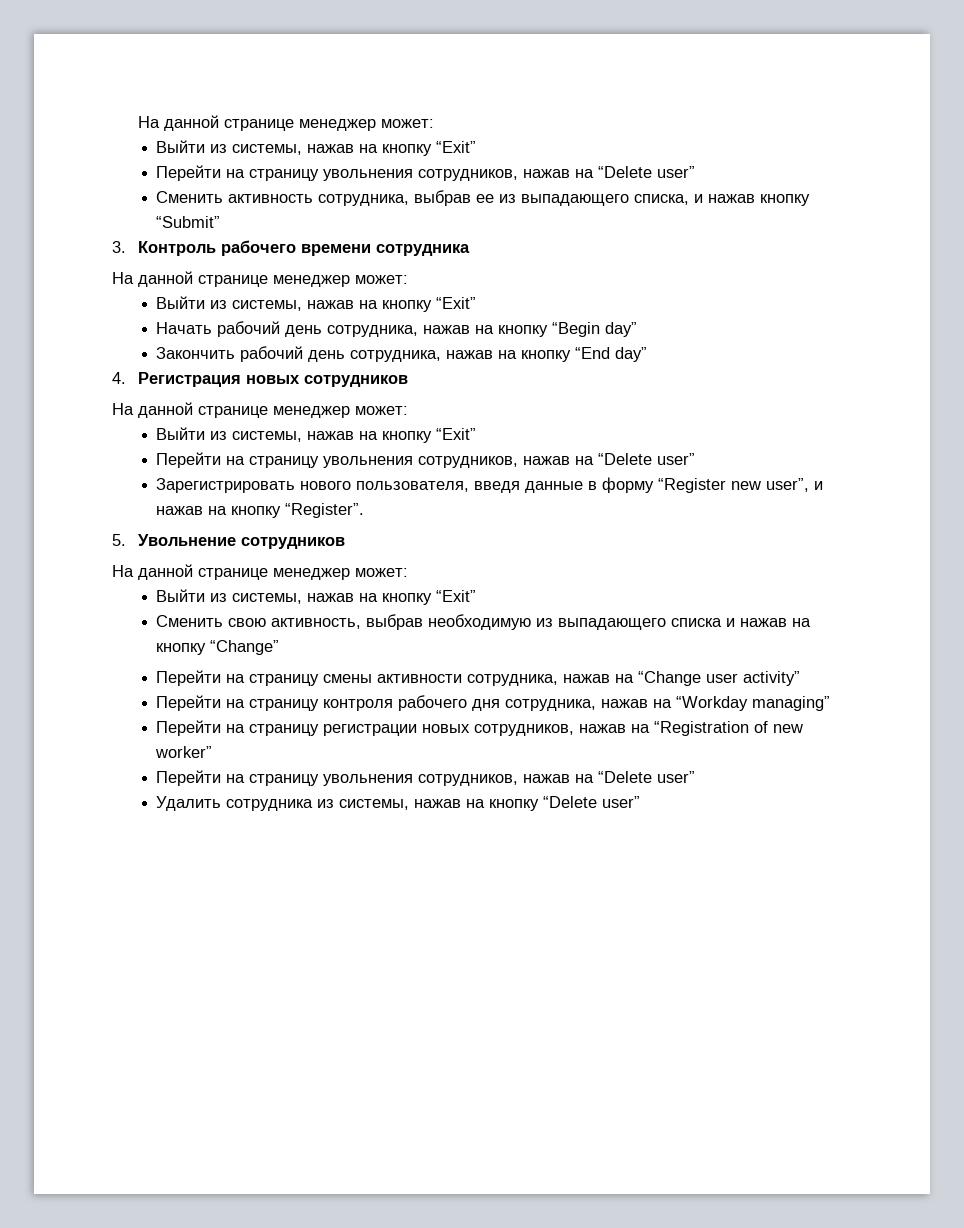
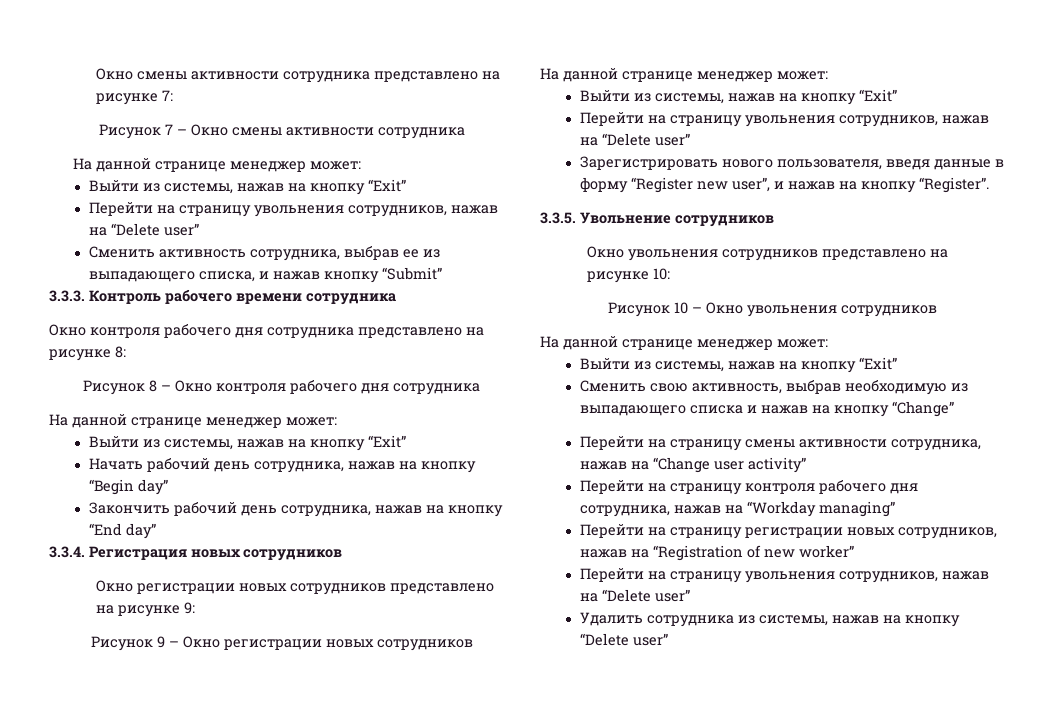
(138, 122) none -> [96,68,501,83] [96,90,174,105] [98,124,465,139] Окно смены активности сотрудника представлено на рисунке 7: // Рисунок 7 – Окно смены активности сотрудника //
[112,241,126,253] 3. -> [49,290,85,302] 3.3.3.
(471, 250) none -> [49,324,484,339] [49,346,126,361] [83,380,480,395] // Окно контроля рабочего дня сотрудника представлено на рисунке 8: // Рисунок 8 – Окно контроля рабочего дня сотрудника
[112,372,126,384] 4. -> [49,546,85,558] 3.3.4.
(409, 381) none -> [96,580,495,595] [96,602,196,617] [90,636,473,651] // Окно регистрации новых сотрудников представлено на рисунке 9: // Рисунок 9 – Окно регистрации новых сотрудников
[112,534,126,546] 5. -> [540,212,576,224] 3.3.5.
(346, 543) none -> [587,246,949,261] [587,268,671,283] [608,302,937,317] // Окно увольнения сотрудников представлено на рисунке 10: // Рисунок 10 – Окно увольнения сотрудников

